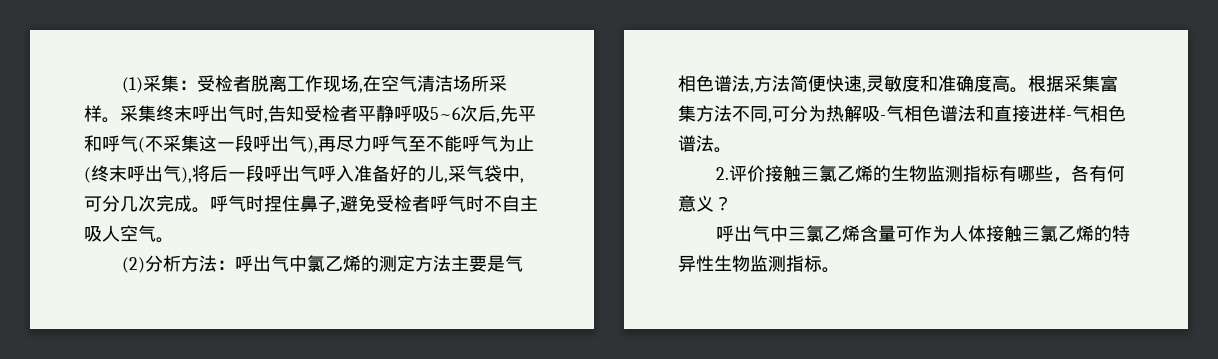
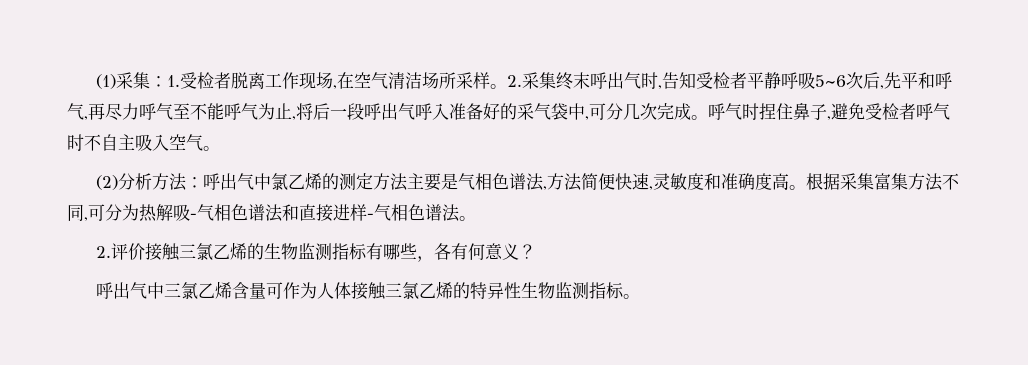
(197, 85) none -> [166,75,180,87] 1.
(120, 120) none -> [506,75,522,87] 2.
[138,135,318,153] (不采集这一段呼出气), -> [84,116,88,120] ,
[84,165,192,183] (终末呼出气), -> [292,116,296,120] ,
[426,166,448,183] 儿, -> (517, 111) none
[102,225,120,242] 人 -> [152,134,169,151] 入

